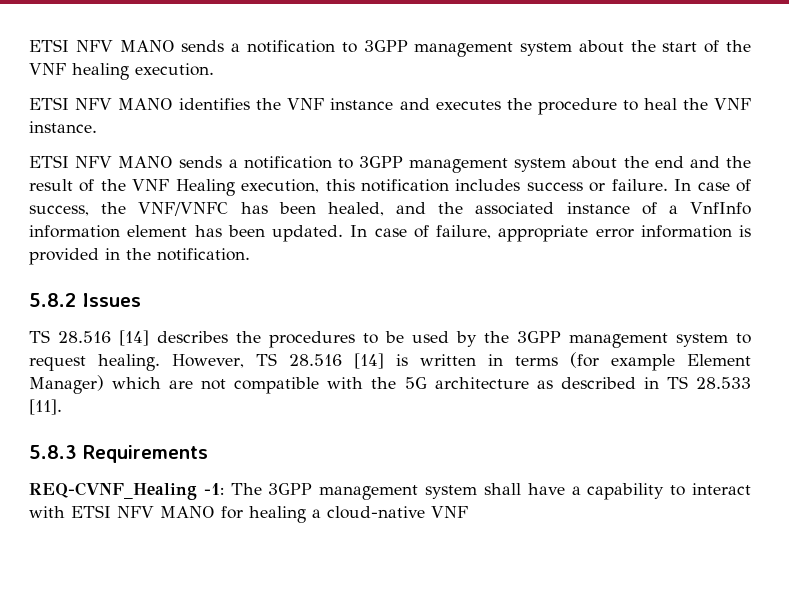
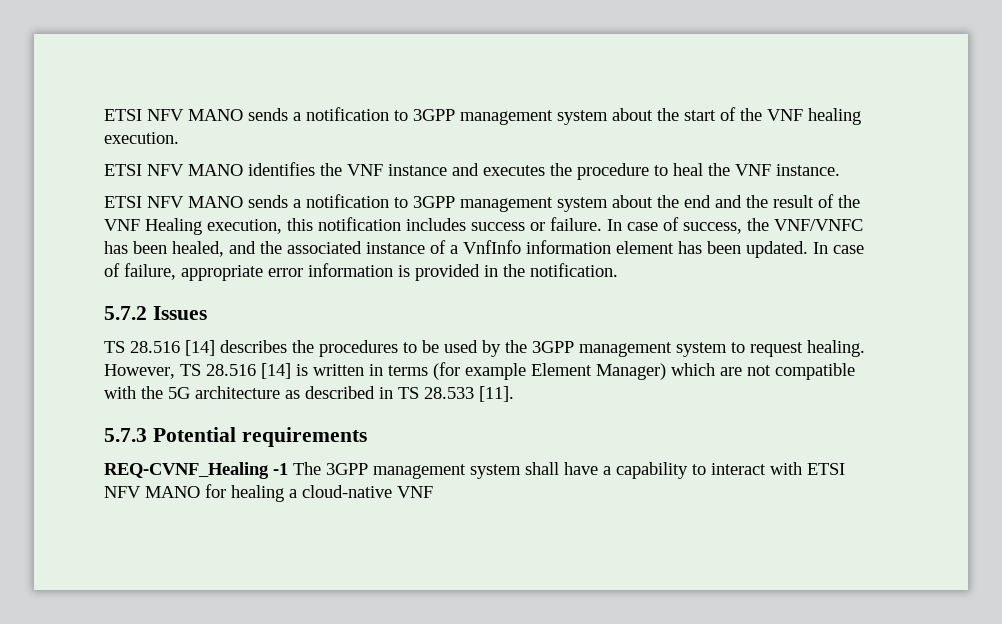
[29,293,76,307] 5.8.2 -> [104,306,147,320] 5.7.2
[29,445,208,463] 5.8.3 Requirements -> [104,427,367,447] 5.7.3 Potential requirements
[203,483,224,495] -1: -> [273,463,288,475] -1

